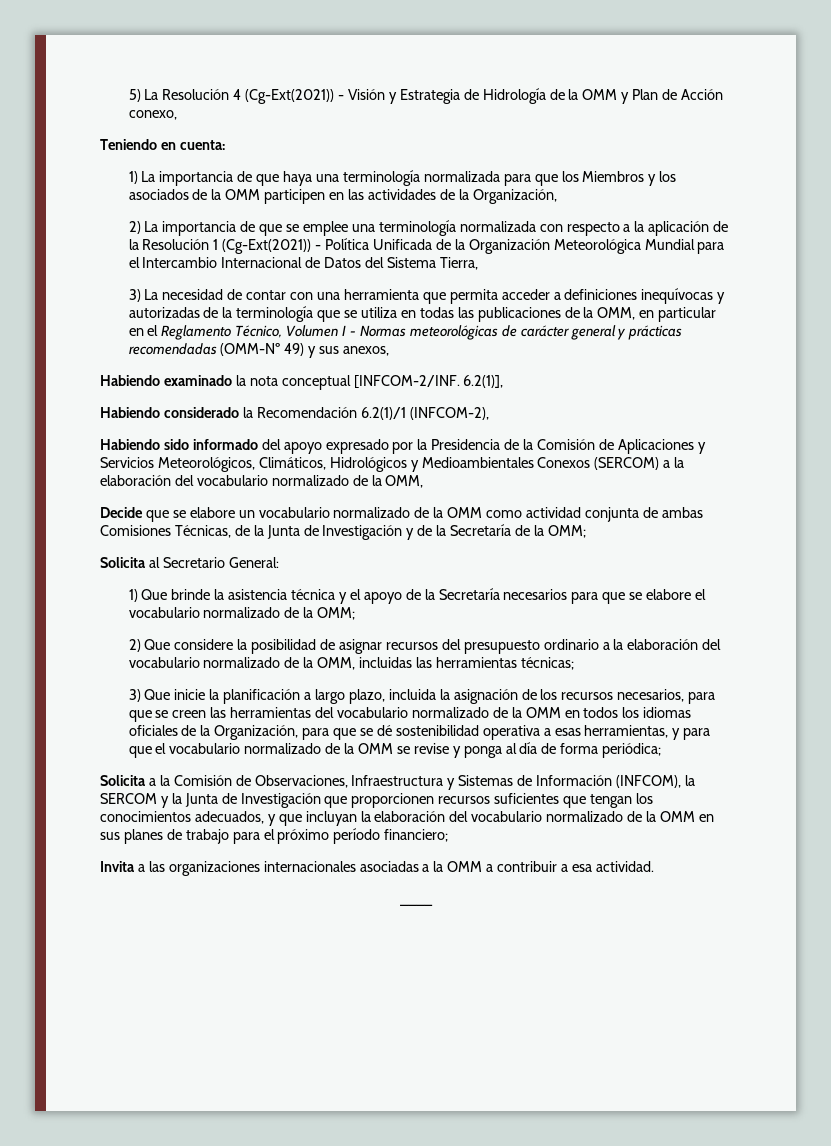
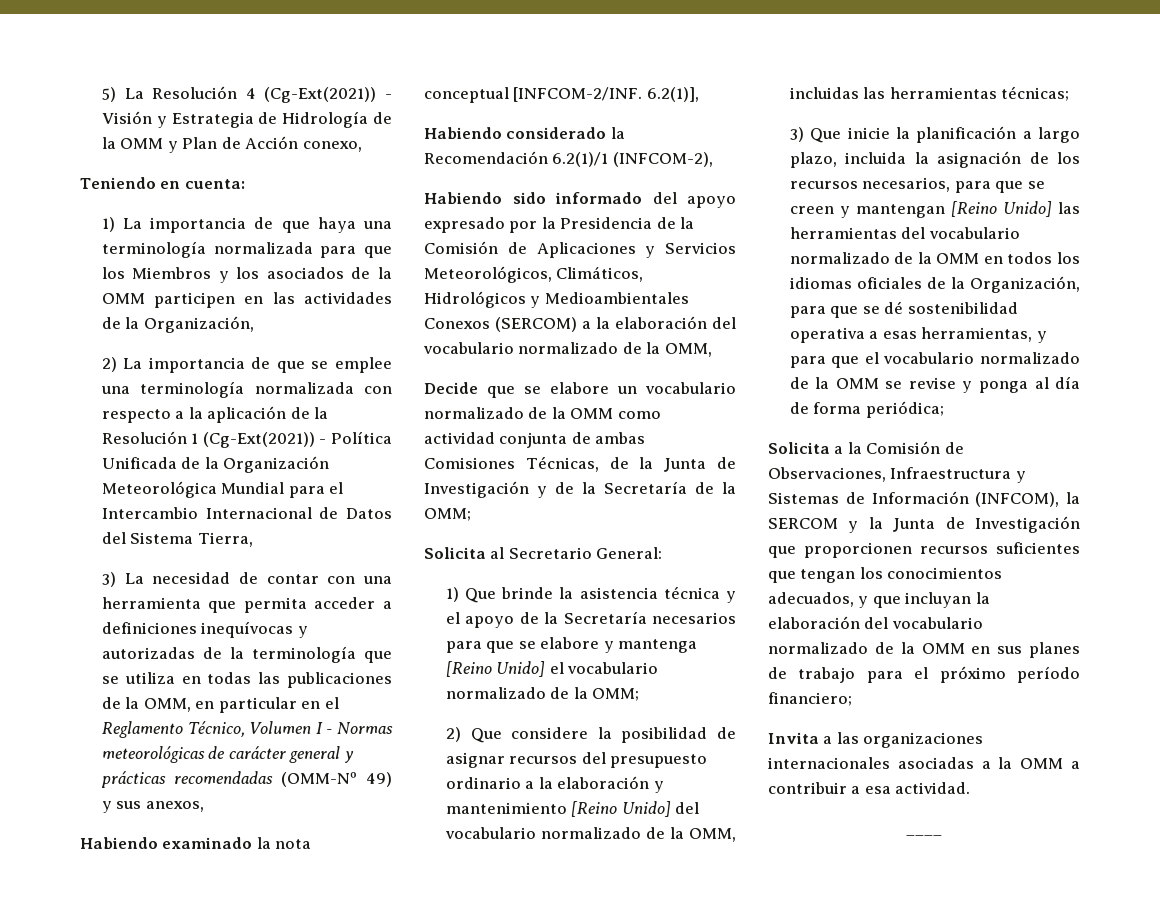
(692, 594) none -> [603,639,698,653] [445,661,546,677] y mantenga [Reino Unido]
(699, 644) none -> [653,781,664,793] [445,801,671,817] y mantenimiento [Reino Unido]
(207, 714) none -> [839,201,1052,218] y mantengan [Reino Unido]

